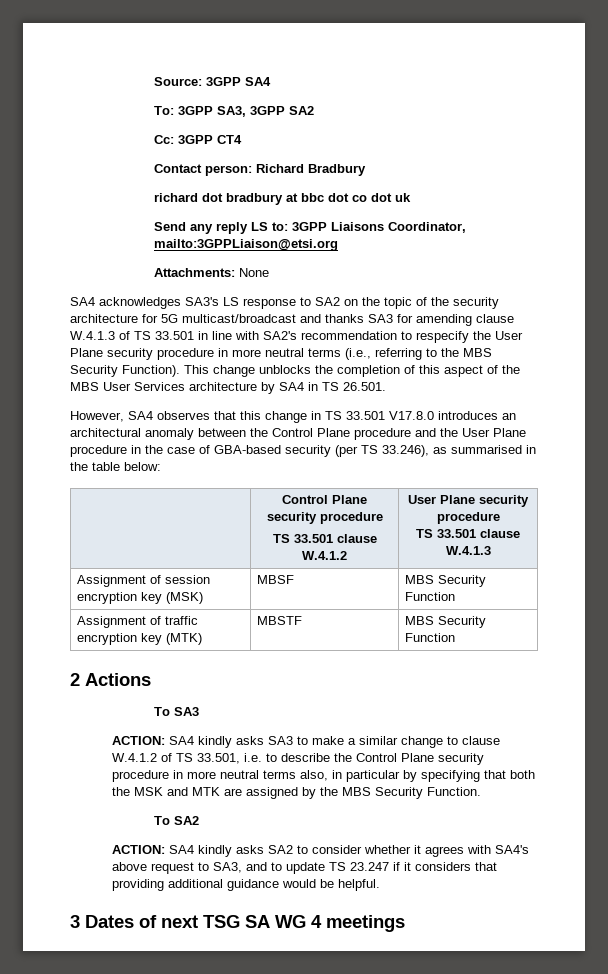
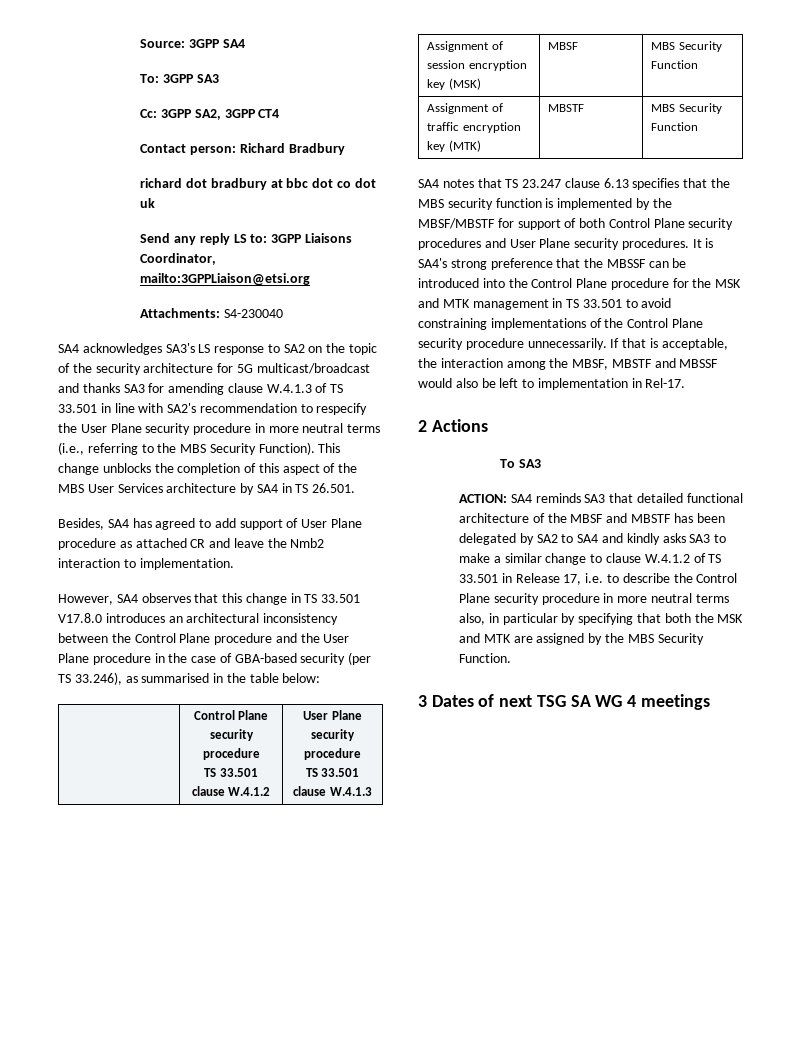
[217,106,315,117] SA3, 3GPP SA2 -> [196,74,219,83] SA3
(214, 139) none -> [194,109,256,120] SA2, 3GPP
[154,268,270,277] Attachments: None -> [140,308,284,318] Attachments: S4-230040
(386, 386) none -> [58,518,363,530] [58,538,325,550] [58,558,234,570] // Besides, SA4 has agreed to add support of User Plane procedure as attached CR and leave the Nmb2 interaction to implementation.
[145,428,194,440] anomaly -> [263,613,339,625] inconsistency
(455, 637) none -> [418,178,731,190] [418,198,672,210] [418,218,734,230] [418,238,714,250] [418,258,687,270] [418,278,742,290] [418,298,672,310] [418,318,703,330] [418,338,728,350] [418,358,719,370] [418,378,686,390] // SA4 notes that TS 23.247 clause 6.13 specifies that the MBS security function is implemented by the MBSF/MBSTF for support of both Control Plane security procedures and User Plane security procedures. It is SA4's strong preference that the MBSSF can be introduced into the Control Plane procedure for the MSK and MTK management in TS 33.501 to avoid constraining implementations of the Control Plane security procedure unnecessarily. If that is acceptable, the interaction among the MBSF, MBSTF and MBSSF would also be left to implementation in Rel-17.
(195, 740) none -> [535,493,743,503] [459,513,725,523] [459,533,624,545] reminds SA3 that detailed functional architecture of the MBSF and MBSTF has been delegated by SA2 to SA4 and
[197,753,241,764] 33.501, -> [459,573,582,585] 33.501 in Release 17,
[154,816,200,825] [112,845,530,857] [112,862,498,874] [112,879,381,891] // To SA2 // ACTION: SA4 kindly asks SA2 to consider whether it agrees with SA4's above request to SA3, and to update TS 23.247 if it considers that providing additional guidance would be helpful. -> (512, 658) none

